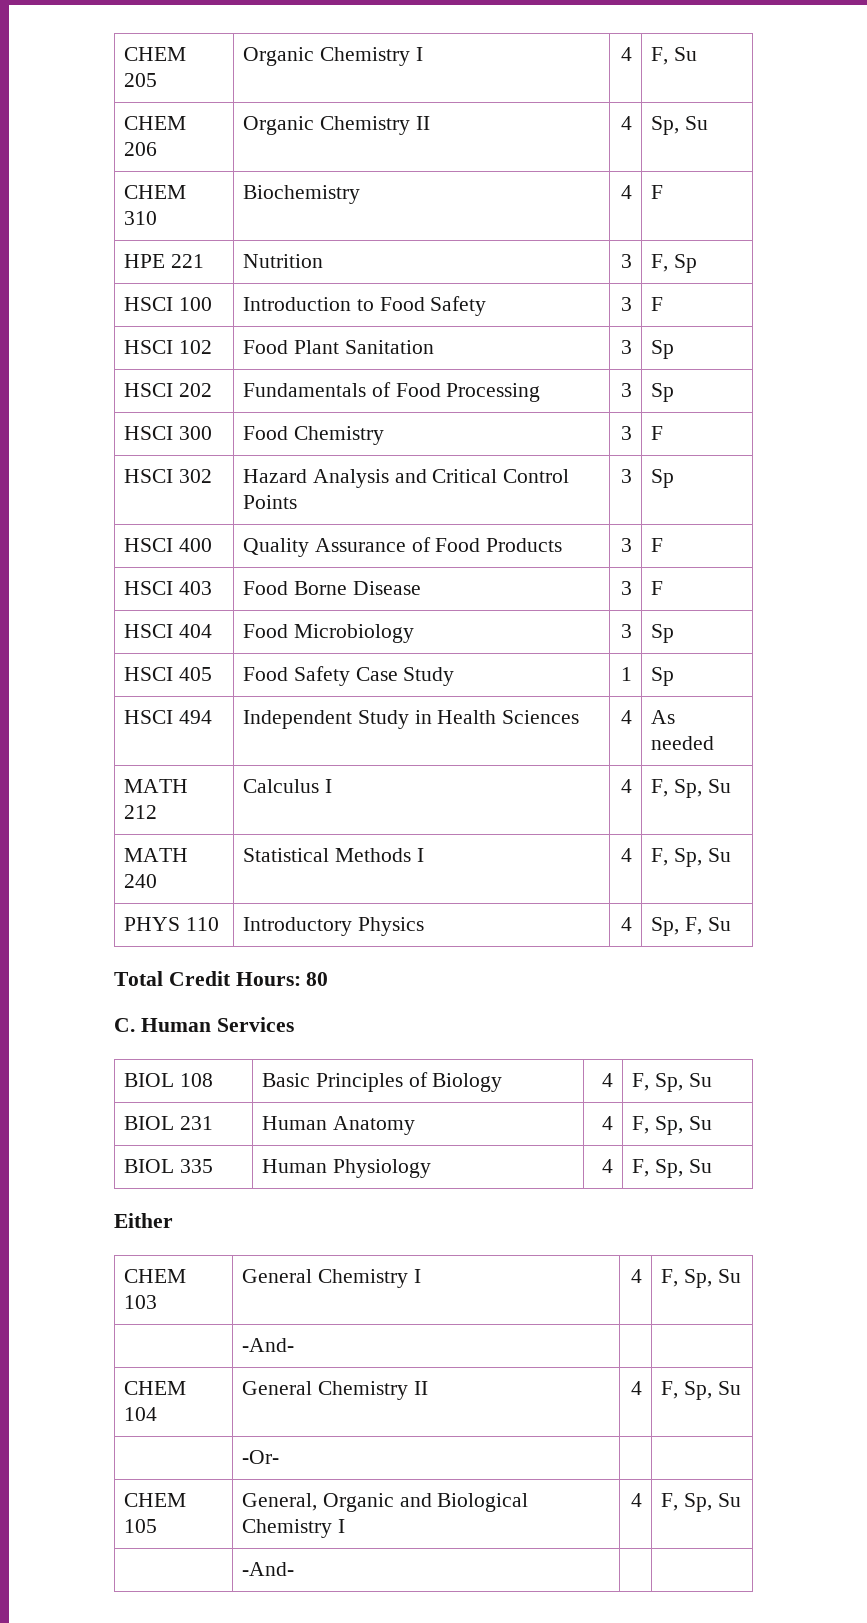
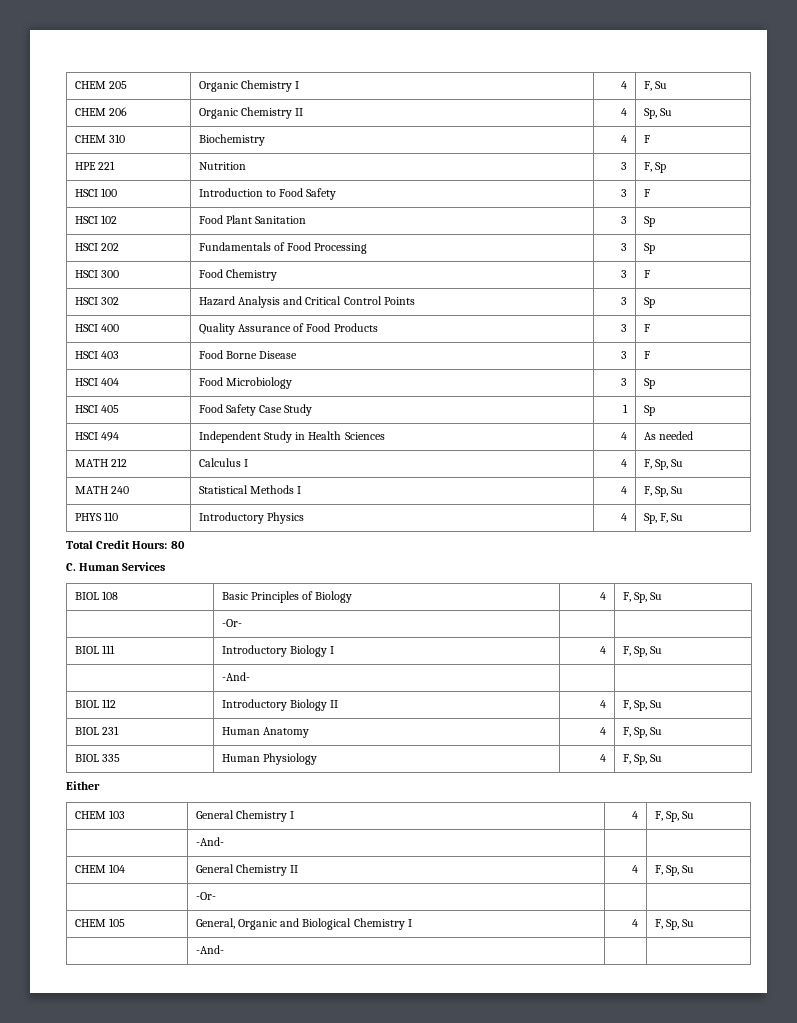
(712, 1080) none -> [221,619,242,627] [74,645,115,654] [221,645,335,657] [600,646,607,654] [622,646,663,657] [221,672,250,681] [74,699,116,708] [221,699,339,711] [600,700,607,708] [622,700,663,711] // | -Or- | | // BIOL 111 | Introductory Biology I | 4 | F, Sp, Su // | -And- | | // BIOL 112 | Introductory Biology II | 4 | F, Sp, Su

